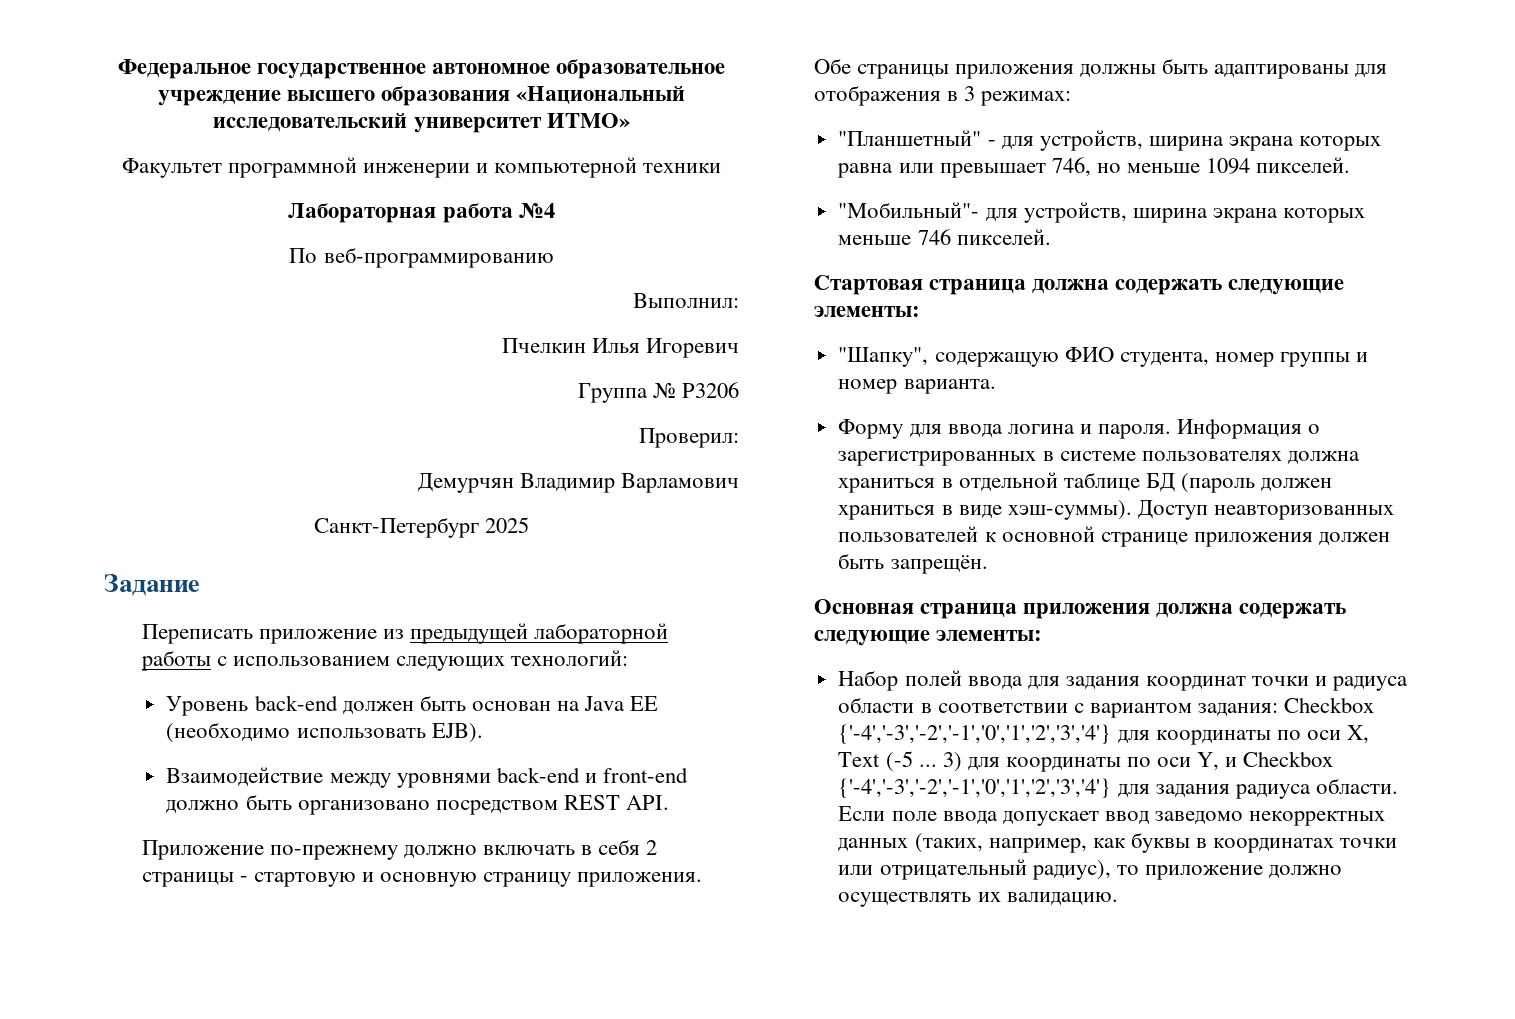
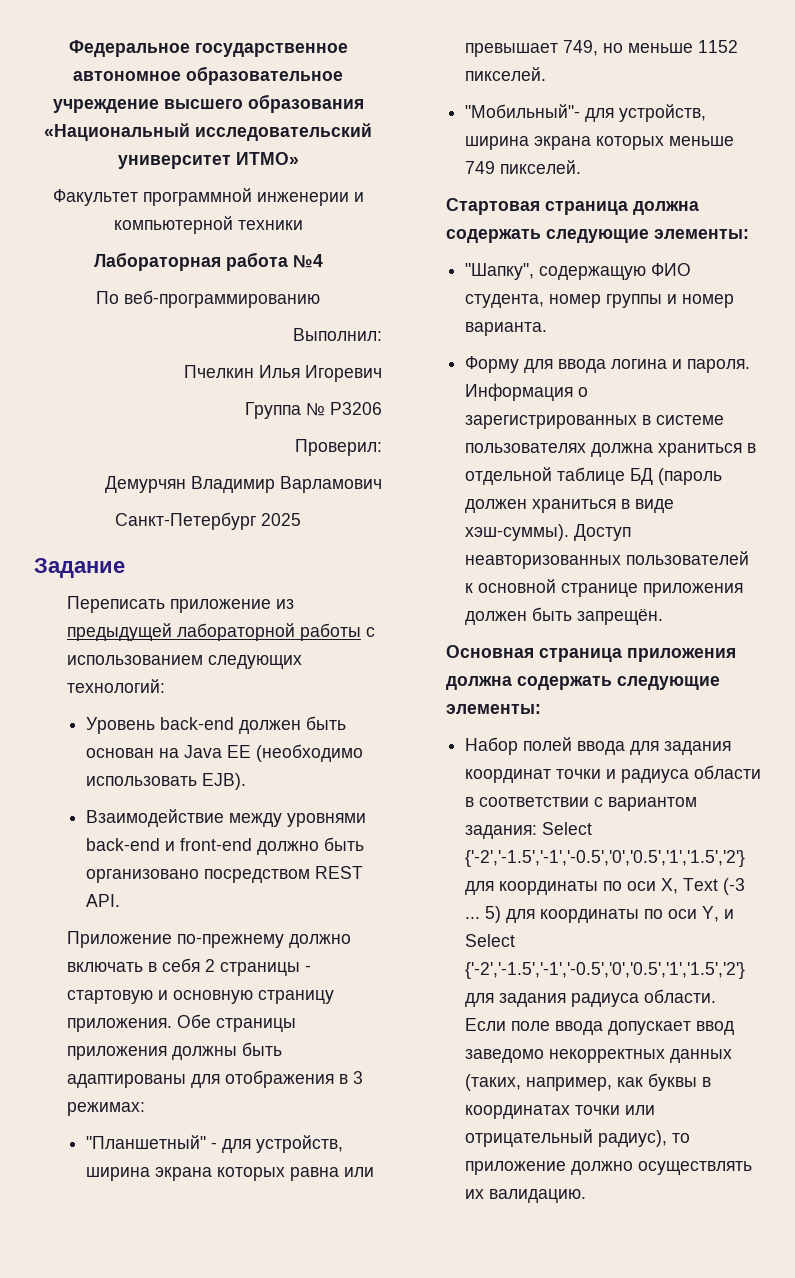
[1051,157,1091,177] 746, -> [562,40,598,56] 749,
[1205,158,1250,174] 1094 -> [697,40,738,53] 1152
[917,229,951,245] 746 -> [464,161,495,174] 749
[1283,697,1374,713] [838,724,1112,744] Checkbox {'-4','-3','-2','-1','0','1','2','3','4'} -> [541,822,592,835] [464,850,745,867] Select {'-2','-1.5','-1','-0.5','0','0.5','1','1.5','2'}
[885,751,962,772] (-5 ... 3) -> [722,878,745,895] [464,906,501,923] (-3 ... 5)
[1243,751,1334,767] [838,778,1112,798] Checkbox {'-4','-3','-2','-1','0','1','2','3','4'} -> [464,934,515,947] [464,962,745,979] Select {'-2','-1.5','-1','-0.5','0','0.5','1','1.5','2'}

